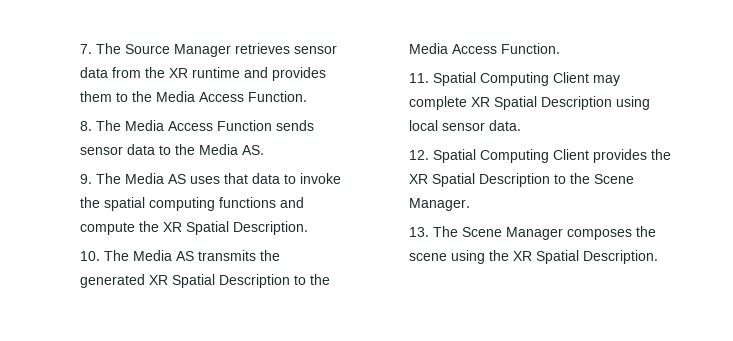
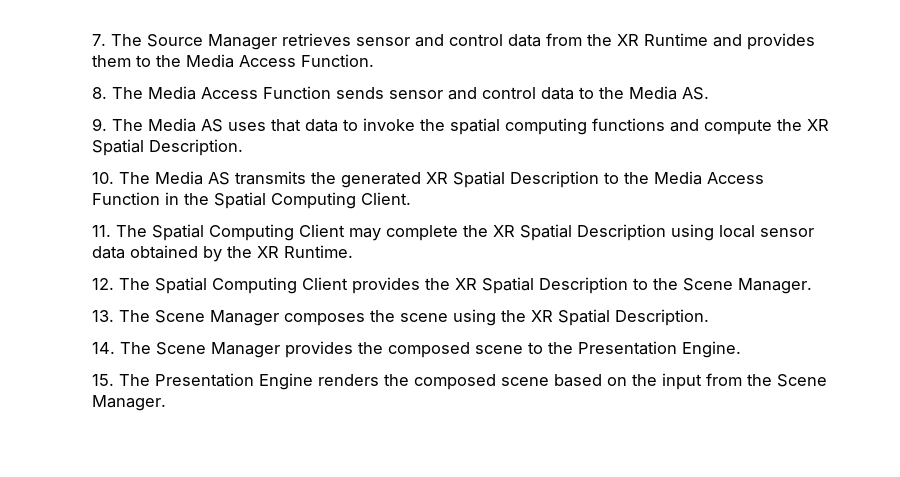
(338, 49) none -> [415,34,504,47] and control
[192,67,241,78] runtime -> [644,33,709,46] Runtime
(124, 150) none -> [448,87,537,100] and control
[501,43,561,54] Function. -> [92,192,412,209] Function in the Spatial Computing Client.
(430, 78) none -> [116,225,148,237] The
(468, 103) none -> [463,225,489,237] the
[489,120,522,131] data. -> [92,245,354,262] data obtained by the XR Runtime.
(430, 155) none -> [119,278,151,290] The
(659, 257) none -> [92,341,742,358] [92,373,828,390] [92,395,167,411] // 14. The Scene Manager provides the composed scene to the Presentation Engine. // 15. The Presentation Engine renders the composed scene based on the input from the Scene Manager.

